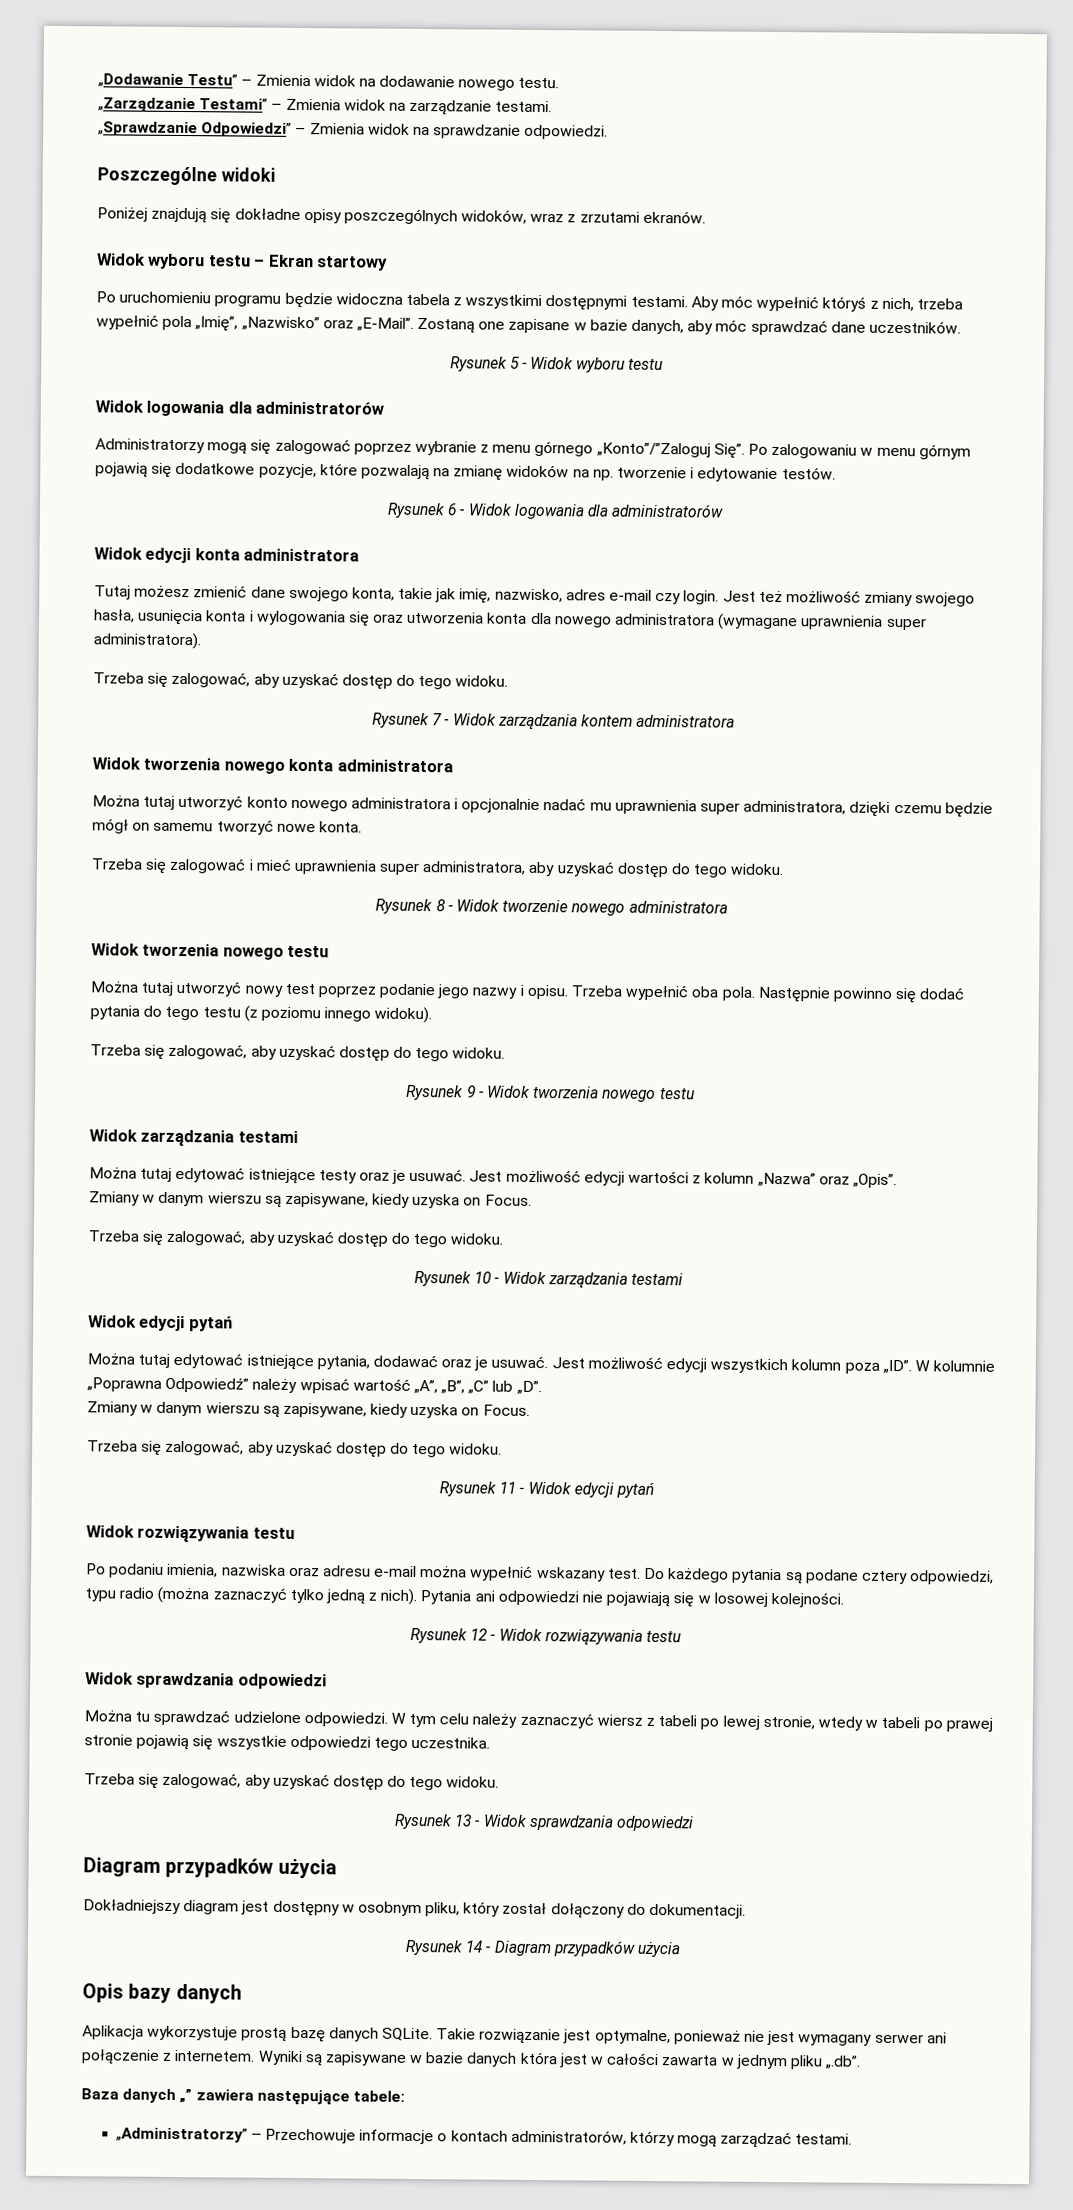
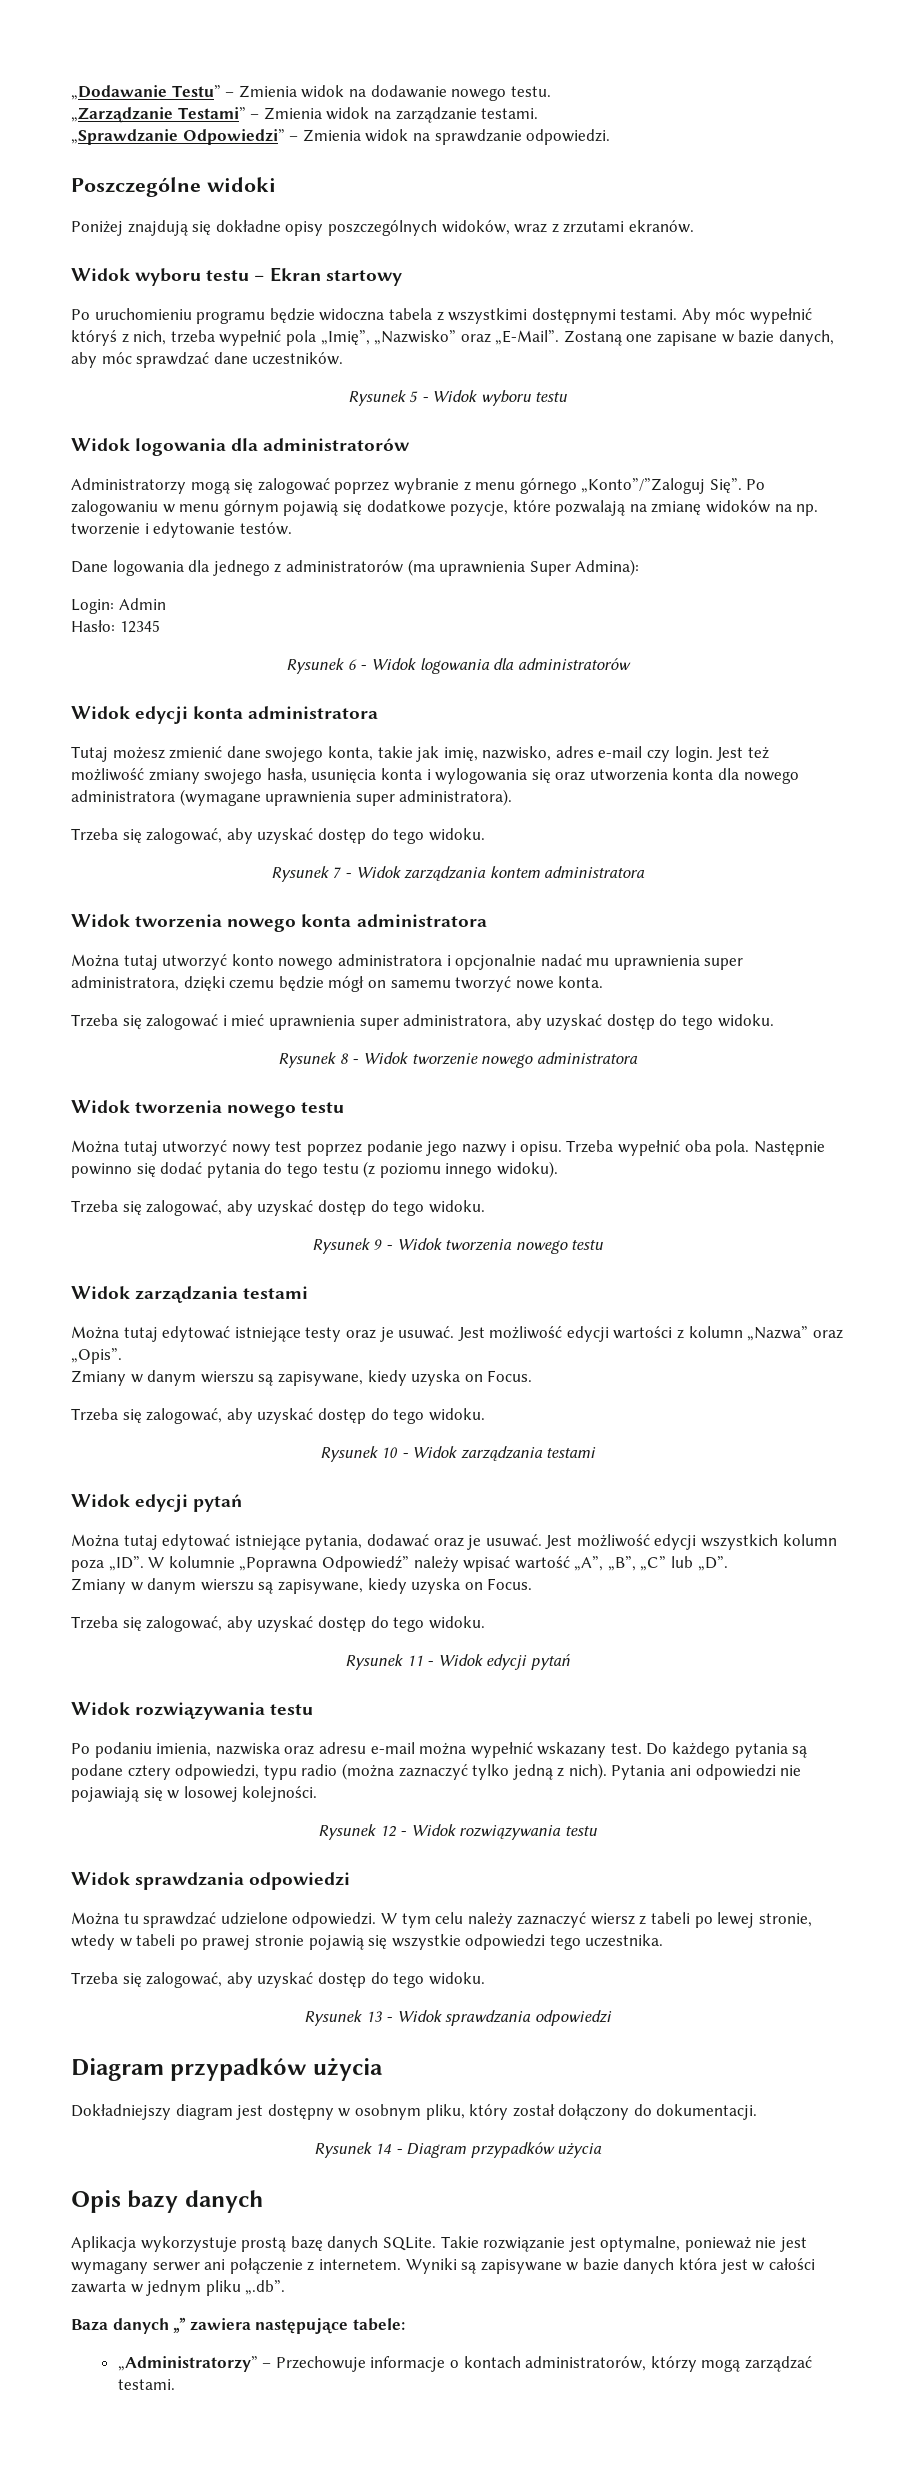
(836, 473) none -> [71,559,640,576] [71,598,166,614] [71,620,160,633] // Dane logowania dla jednego z administratorów (ma uprawnienia Super Admina): // Login: Admin // Hasło: 12345

